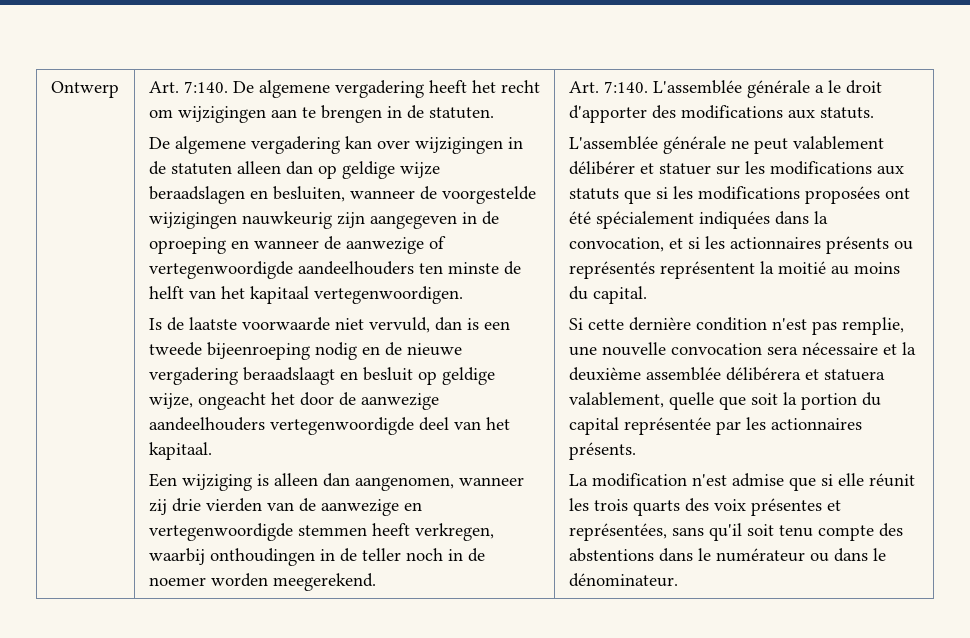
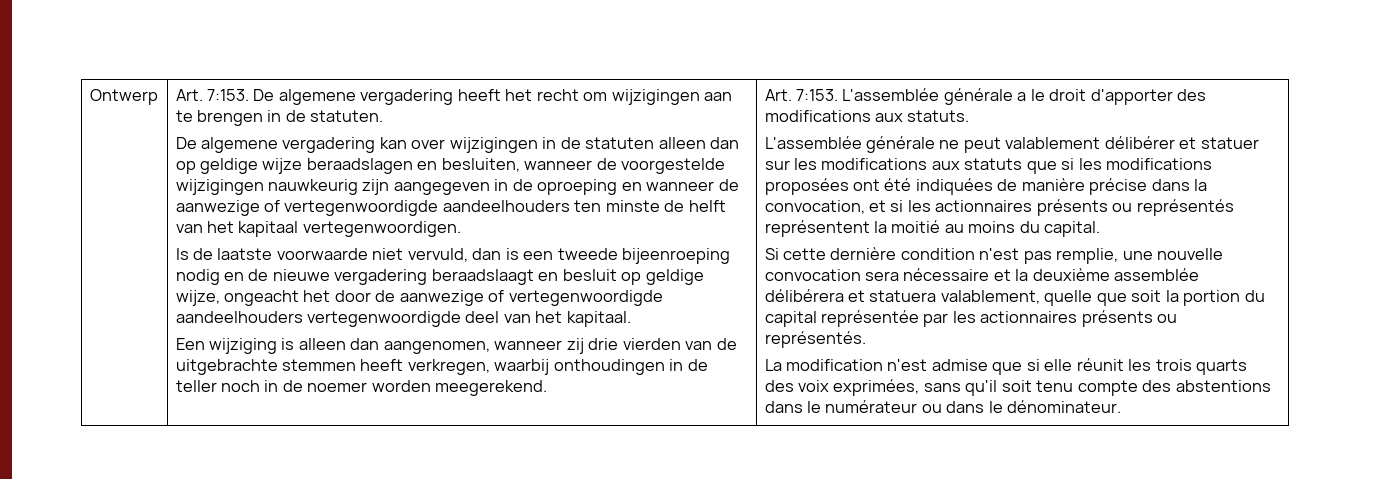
[183,81,228,93] 7:140. -> [206,89,249,101] 7:153.
(439, 401) none -> [488,290,663,306] of vertegenwoordigde
[320,499,422,516] [148,523,293,541] aanwezige en vertegenwoordigde -> [175,359,278,375] uitgebrachte
[603,81,648,93] 7:140. -> [795,89,838,101] 7:153.
[595,211,770,229] spécialement indiquées -> [915,178,1148,195] indiquées de manière précise
[568,442,636,460] présents. -> [1081,310,1178,327] [764,331,866,348] présents ou représentés.
[750,498,841,516] [568,523,667,541] présentes et représentées, -> [833,379,920,396] exprimées,

